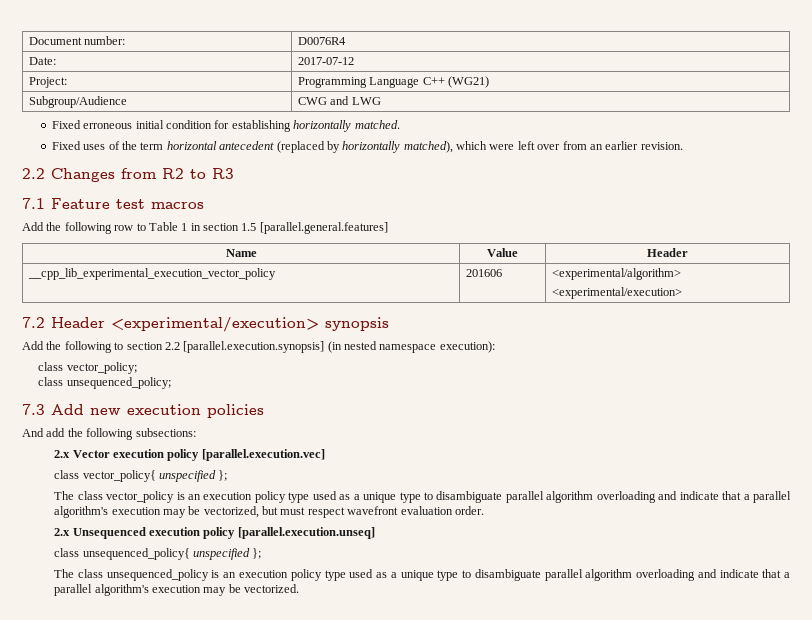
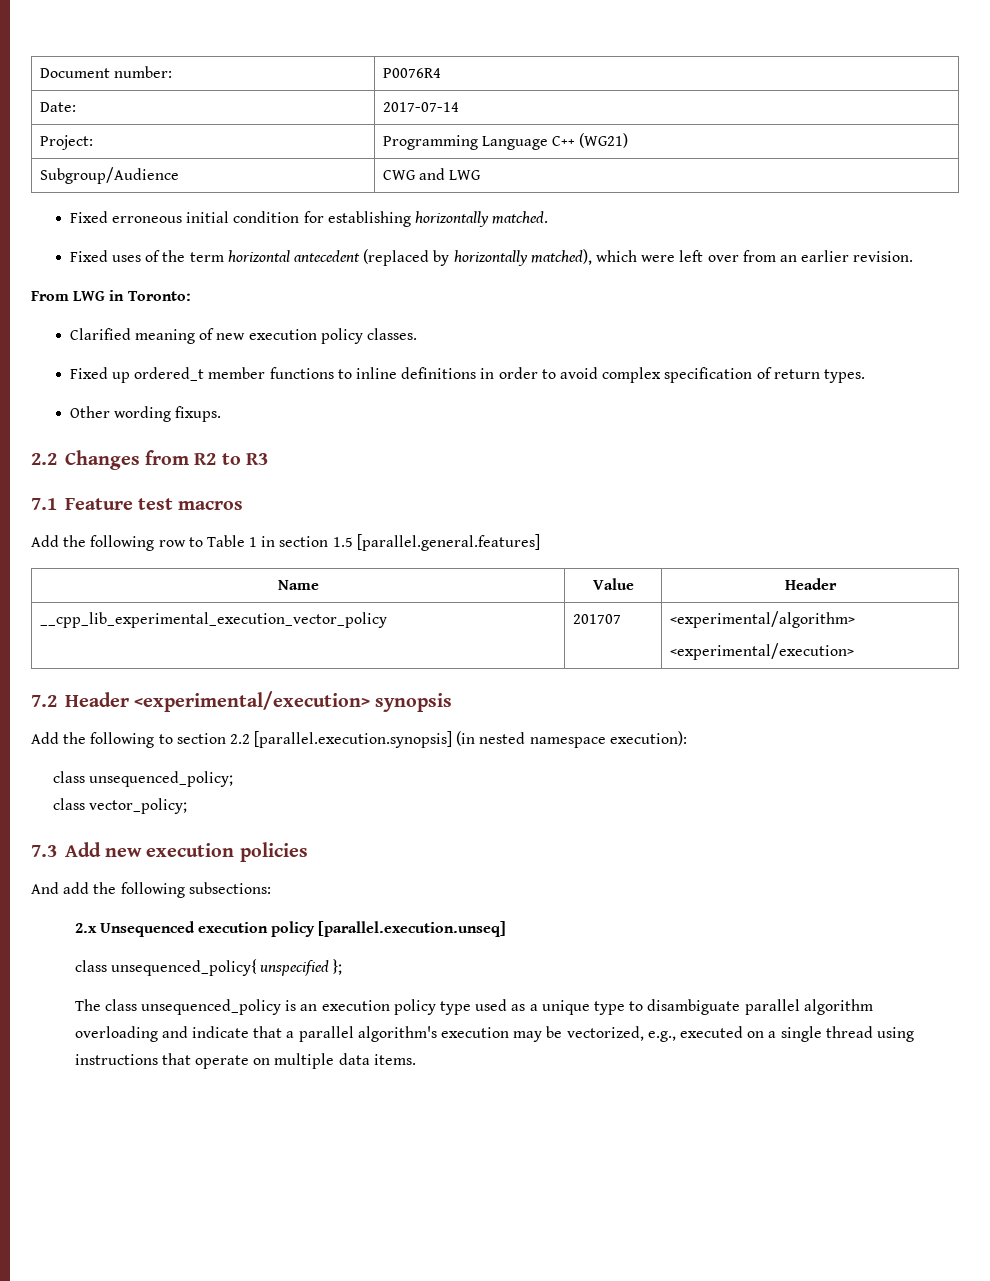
[298,37,347,45] D0076R4 -> [382,68,441,78] P0076R4
[298,57,355,65] 2017-07-12 -> [382,102,459,112] 2017-07-14
(683, 146) none -> [31,290,191,301] [69,328,418,344] [69,367,865,383] [69,406,222,422] // From LWG in Toronto: // Clarified meaning of new execution policy classes. // Fixed up ordered_t member functions to inline definitions in order to avoid complex specification of return types. // Other wording fixups.
[466,269,503,277] 201606 -> [572,614,621,624] 201707
[66,362,137,374] [38,377,171,389] vector_policy; // class unsequenced_policy; -> [89,771,234,787] [52,798,188,814] unsequenced_policy; // class vector_policy;
[54,449,325,461] [54,470,228,482] [54,491,792,503] [54,506,484,518] // 2.x Vector execution policy [parallel.execution.vec] // class vector_policy{ unspecified }; // The class vector_policy is an execution policy type used as a unique type to disambiguate parallel algorithm overloading and indicate that a parallel algorithm's execution may be vectorized, but must respect wavefront evaluation order. -> (271, 888) none
[244,584,300,593] vectorized. -> [566,1026,914,1042] [74,1053,416,1069] vectorized, e.g., executed on a single thread using instructions that operate on multiple data items.

